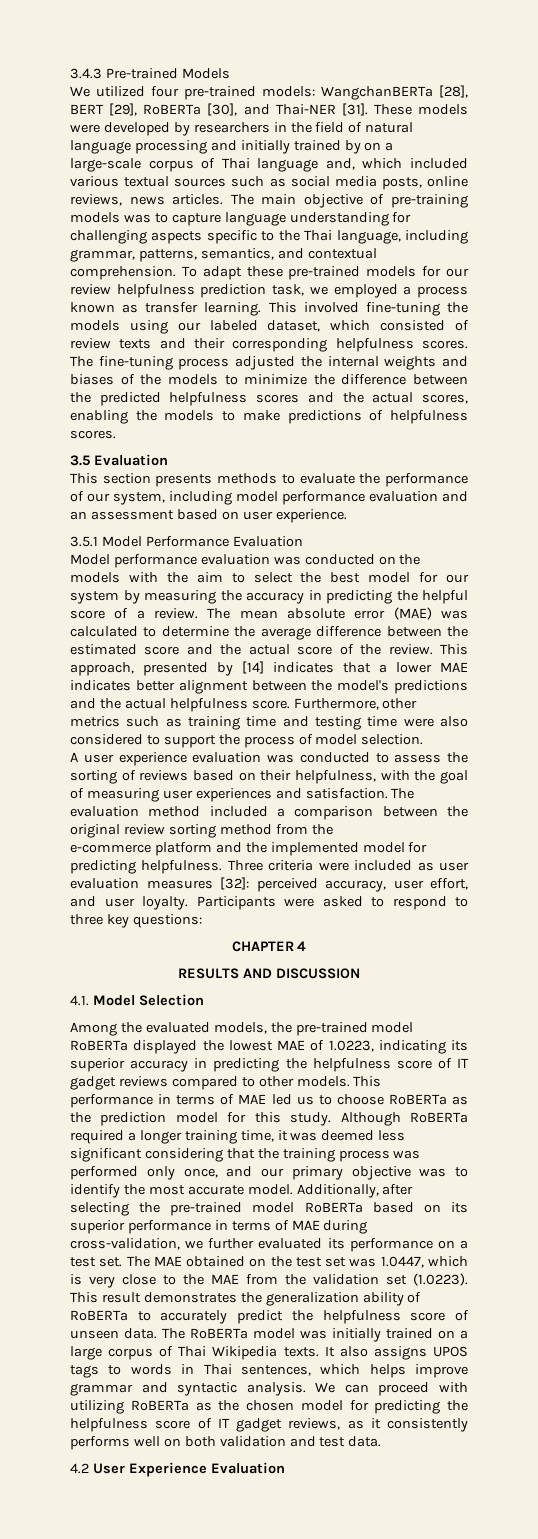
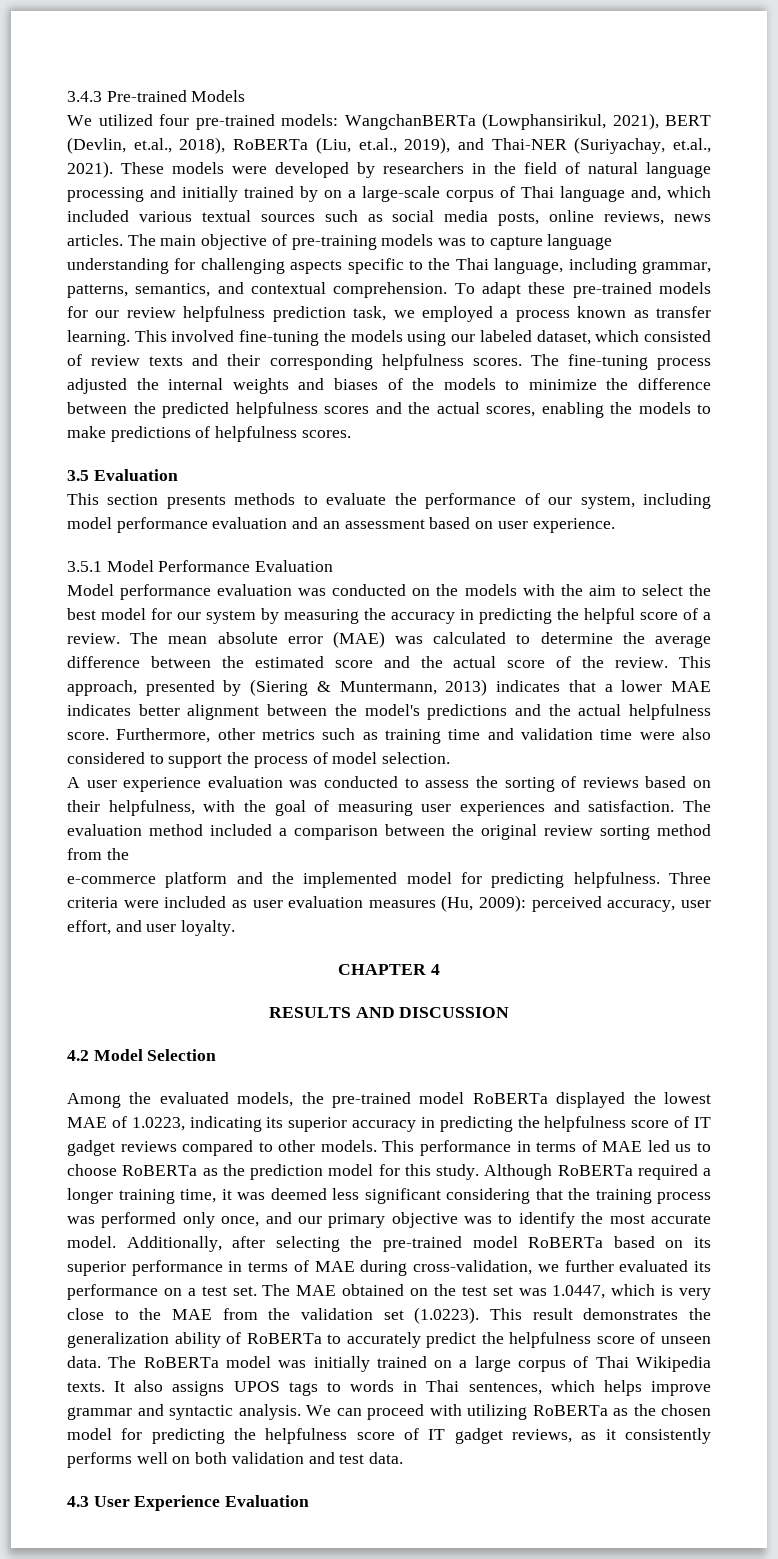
[439,85,468,98] [70,103,368,116] [28], BERT [29], RoBERTa [30], and Thai-NER [31]. -> [482,113,711,130] [67,137,711,154] [67,161,113,178] (Lowphansirikul, 2021), BERT (Devlin, et.al., 2018), RoBERTa (Liu, et.al., 2019), and Thai-NER (Suriyachay, et.al., 2021).
[242,661,264,674] [14] -> [250,679,488,696] (Siering & Muntermann, 2013)
[315,716,361,730] testing -> [521,728,593,740] validation
[220,877,249,890] [32]: -> [441,895,527,912] (Hu, 2009):
[196,896,468,910] [70,914,202,928] Participants were asked to respond to three key questions: -> (236, 928) none
[70,995,89,1006] 4.1. -> [67,1050,89,1061] 4.2
[70,1463,89,1474] 4.2 -> [67,1496,89,1507] 4.3

